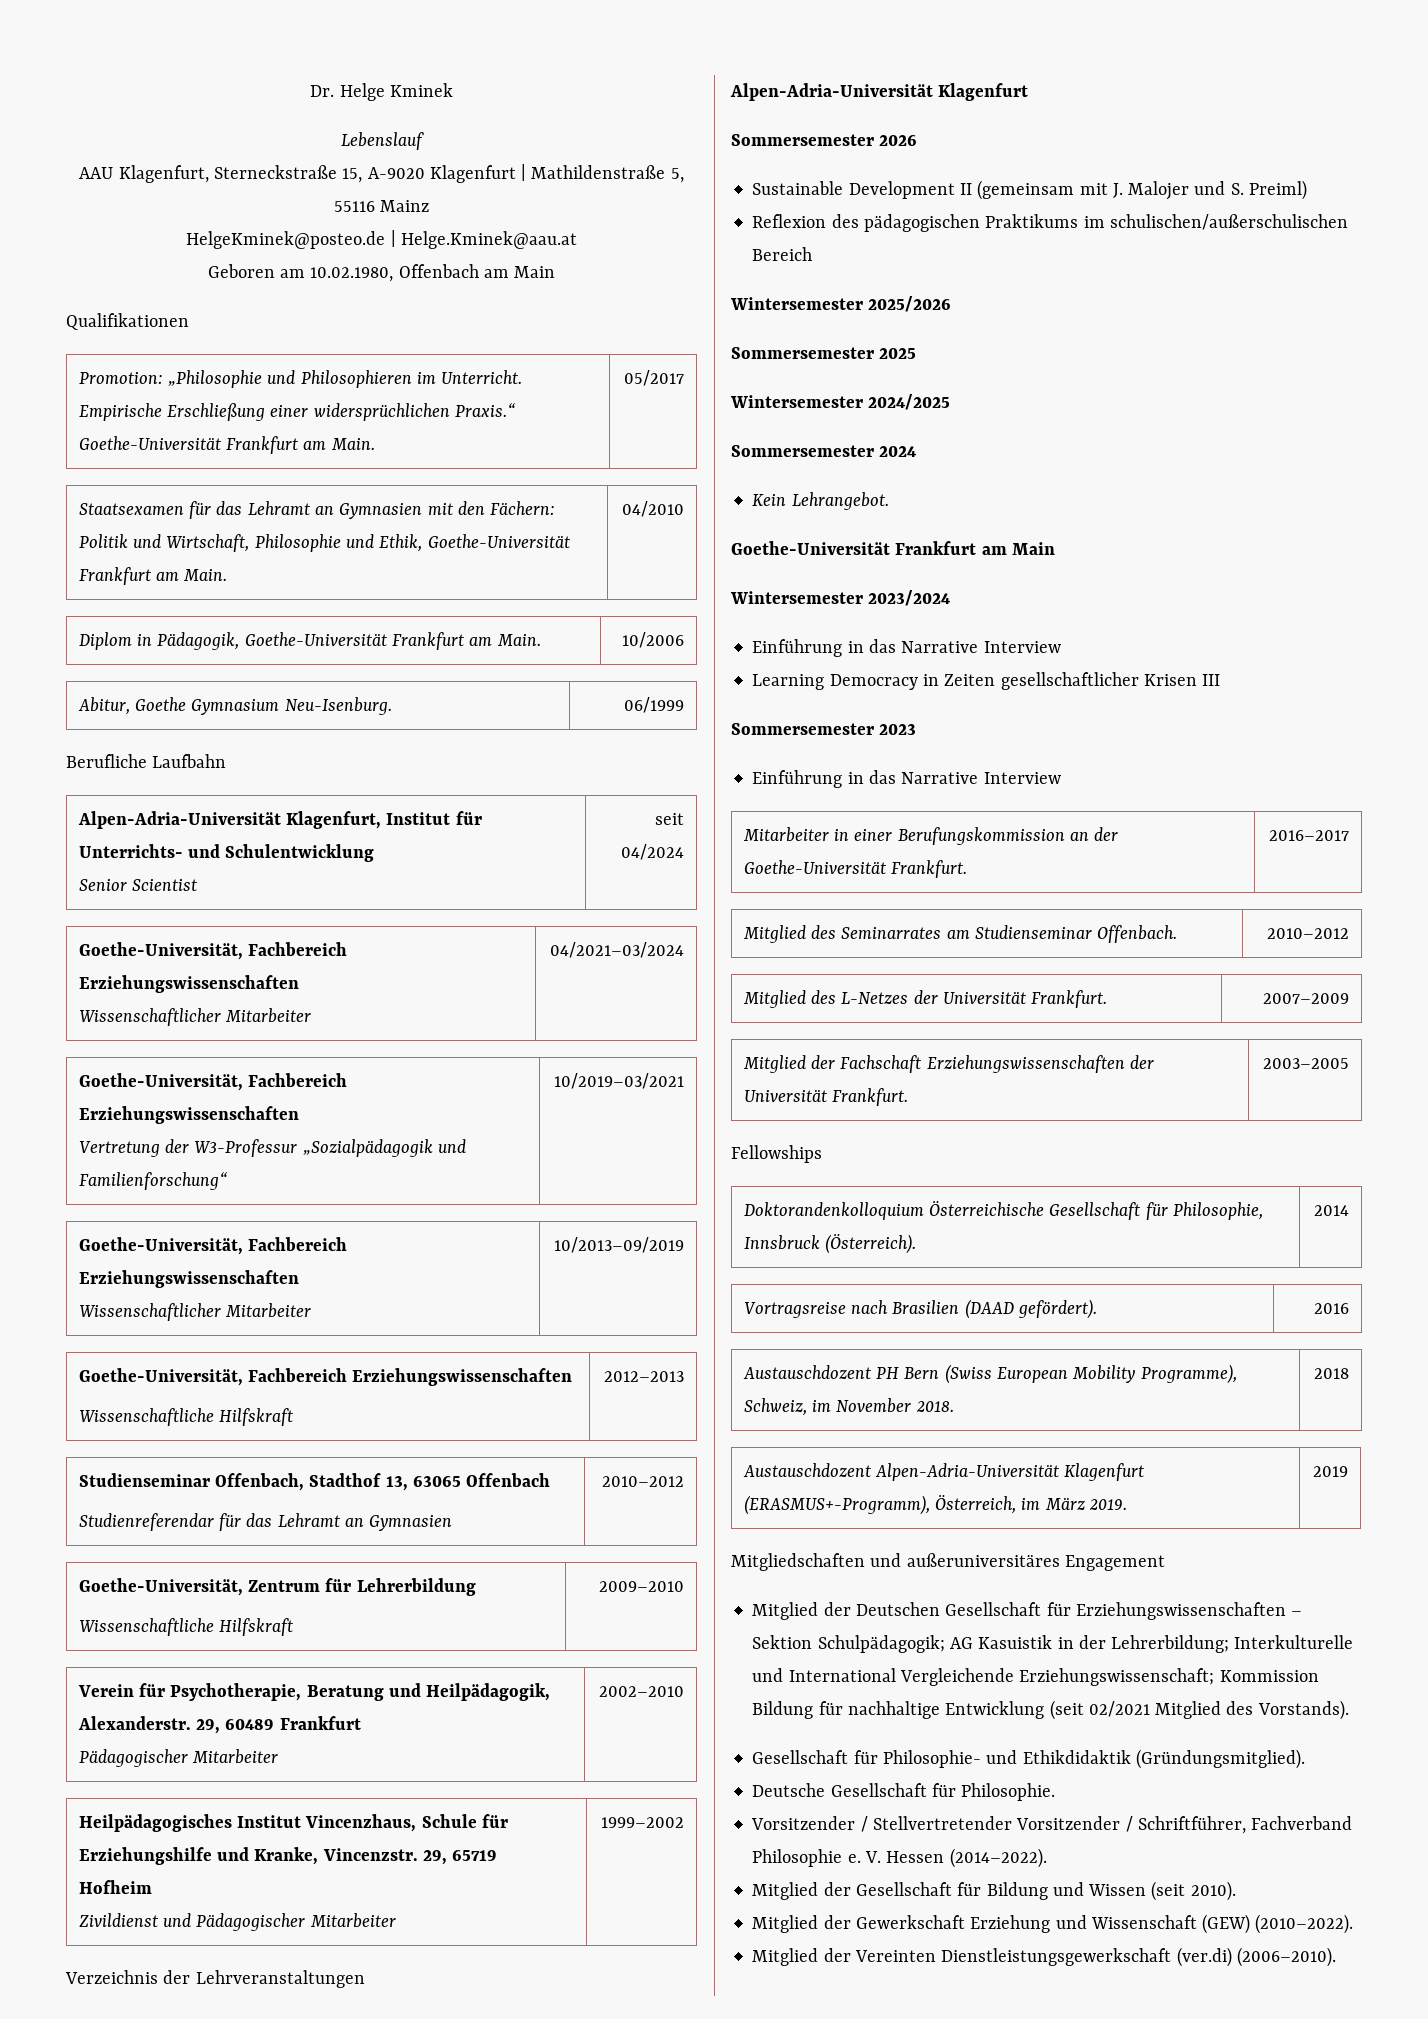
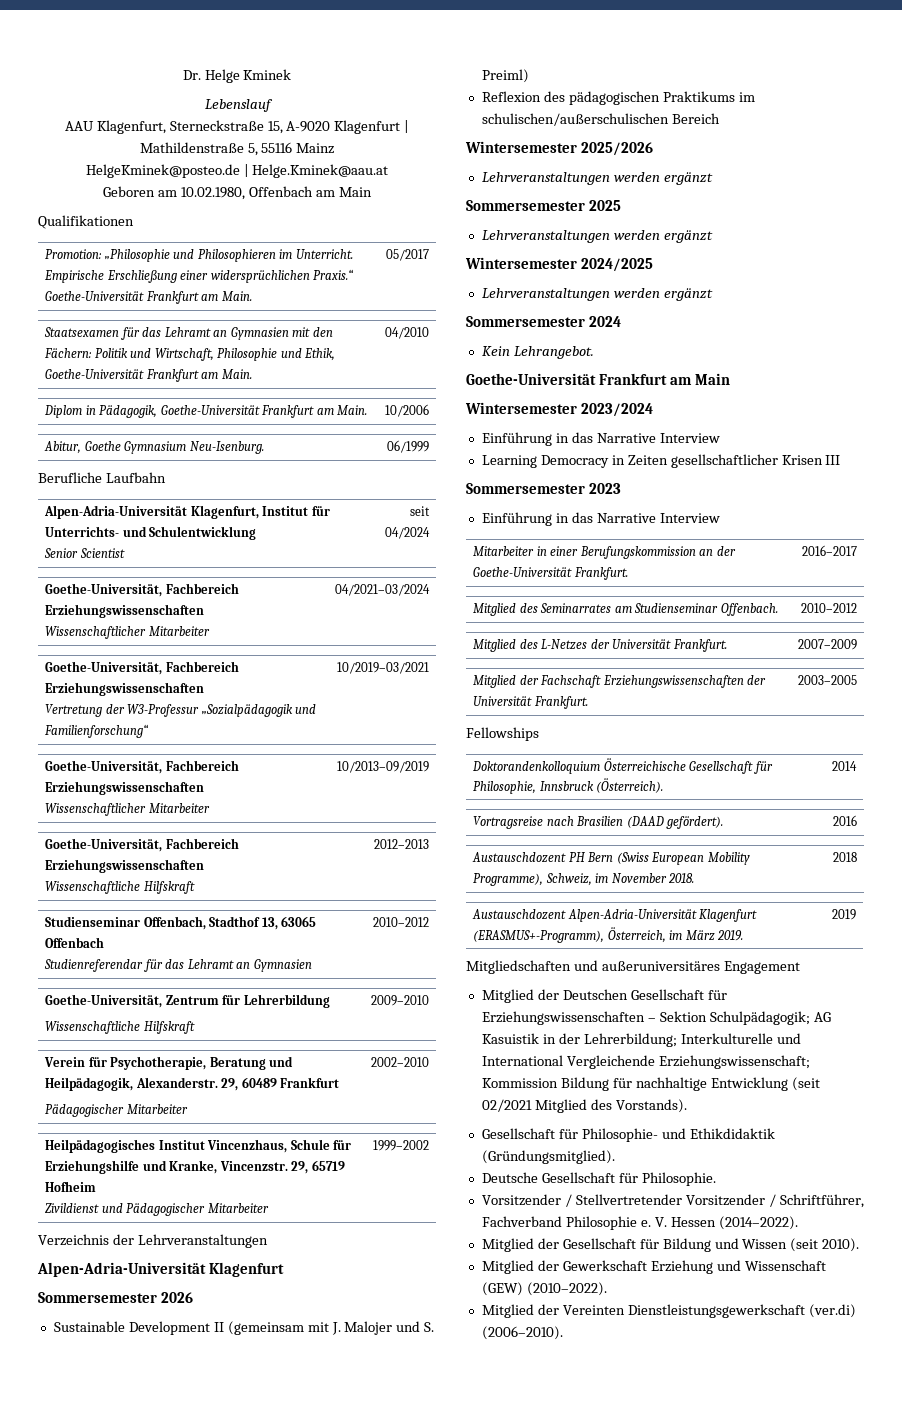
(952, 304) none -> [481,172,713,185] // Lehrveranstaltungen werden ergänzt
(917, 353) none -> [481,230,713,243] // Lehrveranstaltungen werden ergänzt
(951, 402) none -> [481,288,713,301] // Lehrveranstaltungen werden ergänzt

